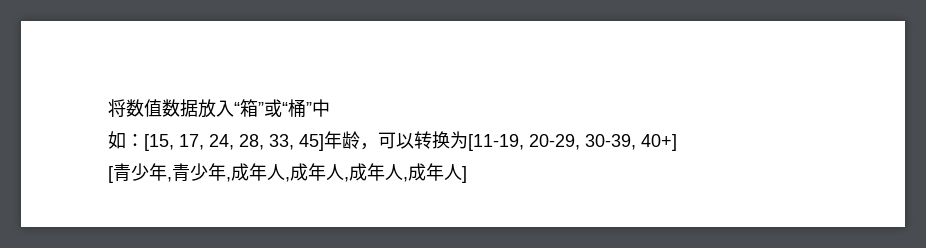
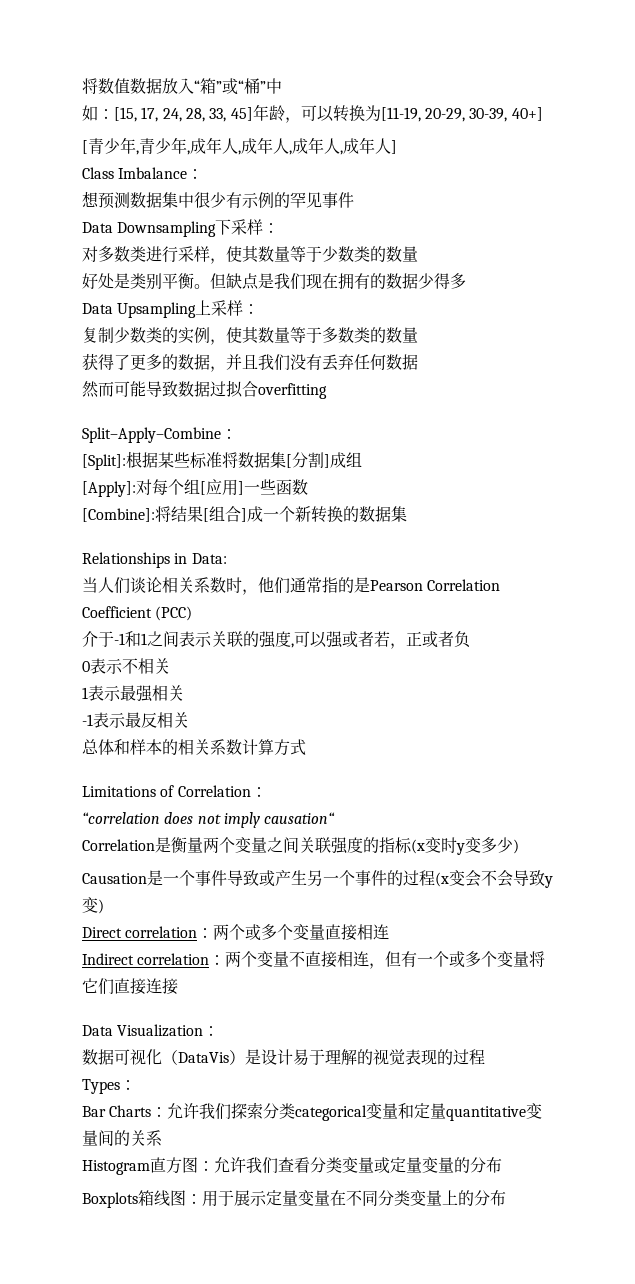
(467, 174) none -> [82,167,204,179] [82,191,354,209] [82,219,280,237] [82,246,418,264] [82,273,466,290] [82,300,260,318] [82,327,418,345] [82,353,418,372] [82,380,327,399] [82,427,237,443] [82,451,362,470] [82,479,308,497] [82,506,407,523] [82,552,227,568] [82,577,501,595] [82,606,193,621] [82,631,470,649] [82,658,170,674] [82,685,184,702] [82,712,189,728] [82,739,306,756] [82,785,267,797] [82,812,336,828] [82,837,519,855] [82,870,553,888] [82,897,104,914] [82,924,390,941] [82,951,546,969] [82,978,178,995] [82,1024,220,1037] [82,1049,485,1066] [82,1079,136,1094] [82,1102,543,1121] [82,1130,162,1146] [82,1157,502,1175] [82,1190,506,1208] // Class Imbalance： // 想预测数据集中很少有示例的罕见事件 // Data Downsampling下采样： // 对多数类进行采样，使其数量等于少数类的数量 // 好处是类别平衡。但缺点是我们现在拥有的数据少得多 // Data Upsampling上采样： // 复制少数类的实例，使其数量等于多数类的数量 // 获得了更多的数据，并且我们没有丢弃任何数据 // 然而可能导致数据过拟合overfitting // Split–Apply–Combine： // [Split]:根据某些标准将数据集[分割]成组 // [Apply]:对每个组[应用]一些函数 // [Combine]:将结果[组合]成一个新转换的数据集 // Relationships in Data: // 当人们谈论相关系数时，他们通常指的是Pearson Correlation Coefficient (PCC) // 介于-1和1之间表示关联的强度,可以强或者若，正或者负 // 0表示不相关 // 1表示最强相关 // -1表示最反相关 // 总体和样本的相关系数计算方式 // Limitations of Correlation： // “correlation does not imply causation“ // Correlation是衡量两个变量之间关联强度的指标(x变时y变多少) // Causation是一个事件导致或产生另一个事件的过程(x变会不会导致y变) // Direct correlation：两个或多个变量直接相连 // Indirect correlation：两个变量不直接相连，但有一个或多个变量将它们直接连接 // Data Visualization： // 数据可视化（DataVis）是设计易于理解的视觉表现的过程 // Types： // Bar Charts：允许我们探索分类categorical变量和定量quantitative变量间的关系 // Histogram直方图：允许我们查看分类变量或定量变量的分布 // Boxplots箱线图：用于展示定量变量在不同分类变量上的分布

